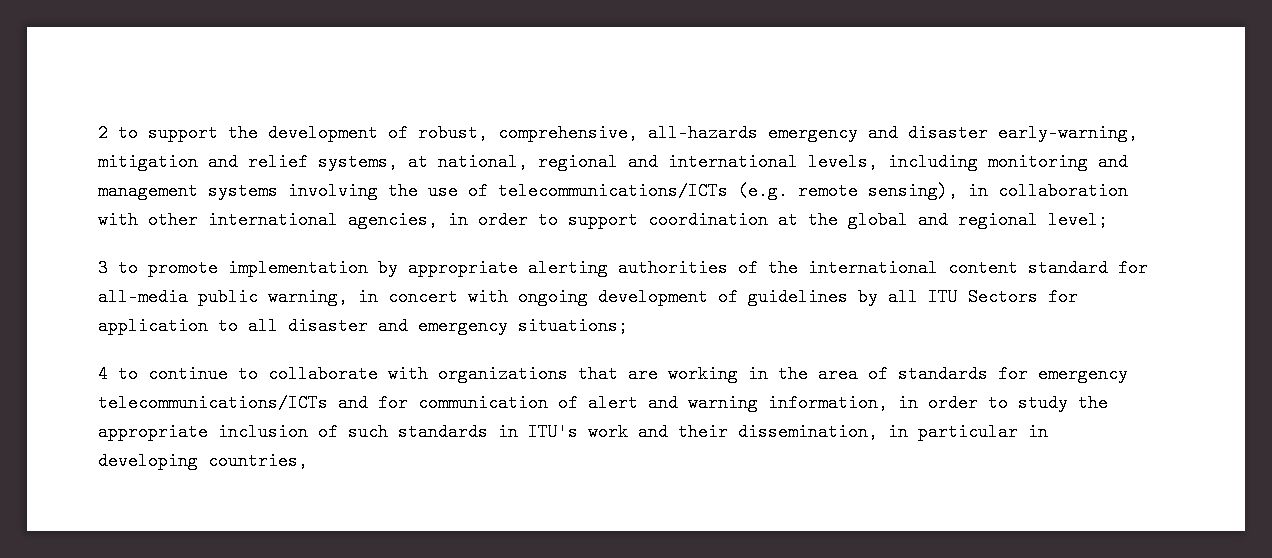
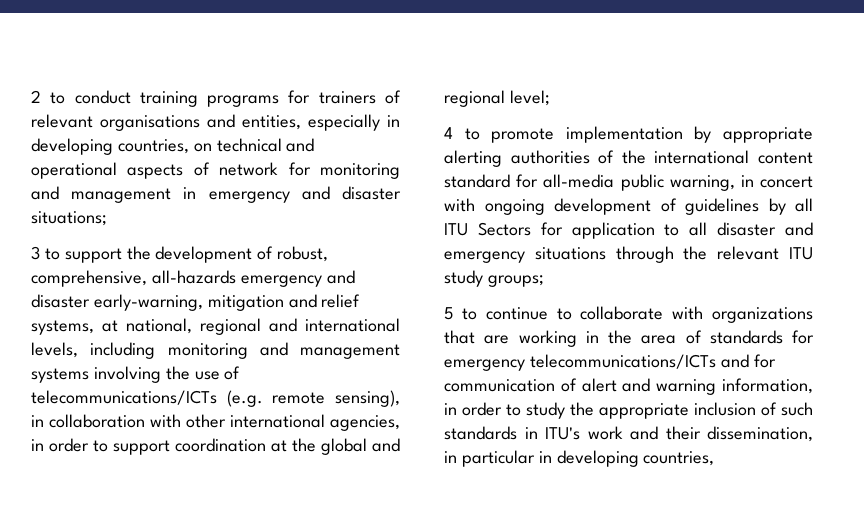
(138, 133) none -> [74,90,401,107] [31,114,400,131] [31,138,315,155] [31,162,400,179] [31,186,401,203] [31,211,107,226] [31,246,60,260] conduct training programs for trainers of relevant organisations and entities, especially in developing countries, on technical and operational aspects of network for monitoring and management in emergency and disaster situations; // 3 to
[98,259,108,277] 3 -> [444,127,453,139] 4
[518,317,628,335] [98,365,108,383] situations; // 4 -> [534,246,813,263] [444,270,544,287] [444,307,453,320] situations through the relevant ITU study groups; // 5

